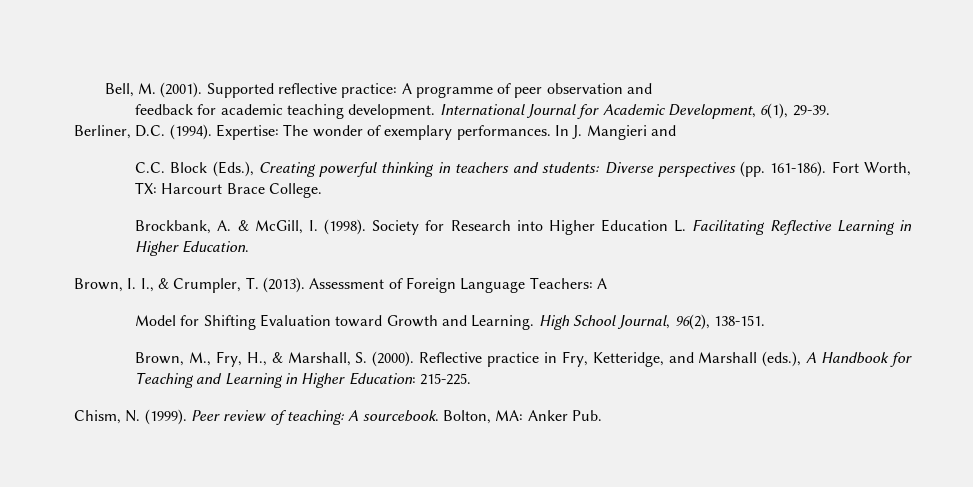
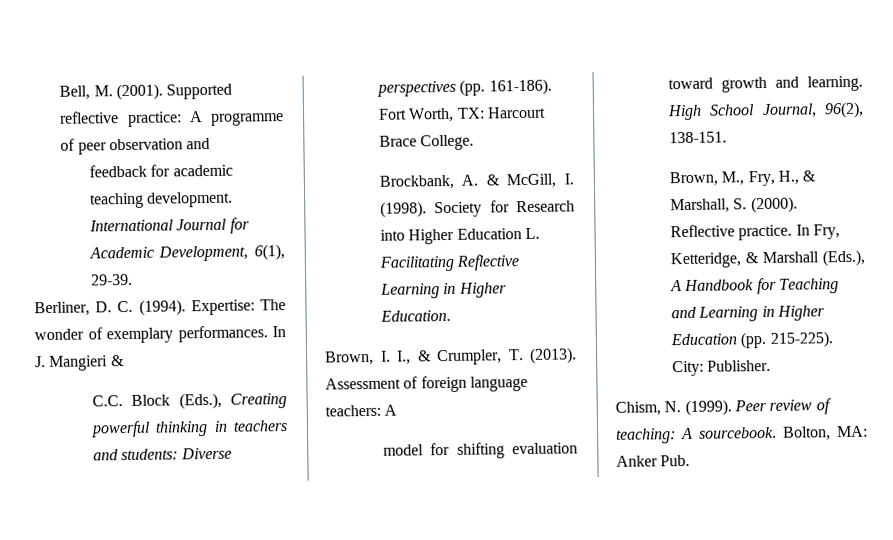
[135,125,166,137] D.C. -> [95,300,134,313] D. C.
[650,125,676,136] and -> [110,355,125,367] &
[405,277,607,293] [135,314,535,330] Foreign Language Teachers: A // Model for Shifting Evaluation toward Growth and Learning. -> [420,375,528,393] [325,404,398,417] [382,442,578,459] [667,75,863,93] foreign language teachers: A // model for shifting evaluation toward growth and learning.
[487,351,802,367] practice in Fry, Ketteridge, and Marshall (eds.), -> [738,224,840,241] [669,249,865,269] practice. In Fry, Ketteridge, & Marshall (Eds.),
[348,372,472,385] Education: 215-225. -> [669,331,833,349] [671,359,772,377] Education (pp. 215-225). City: Publisher.

